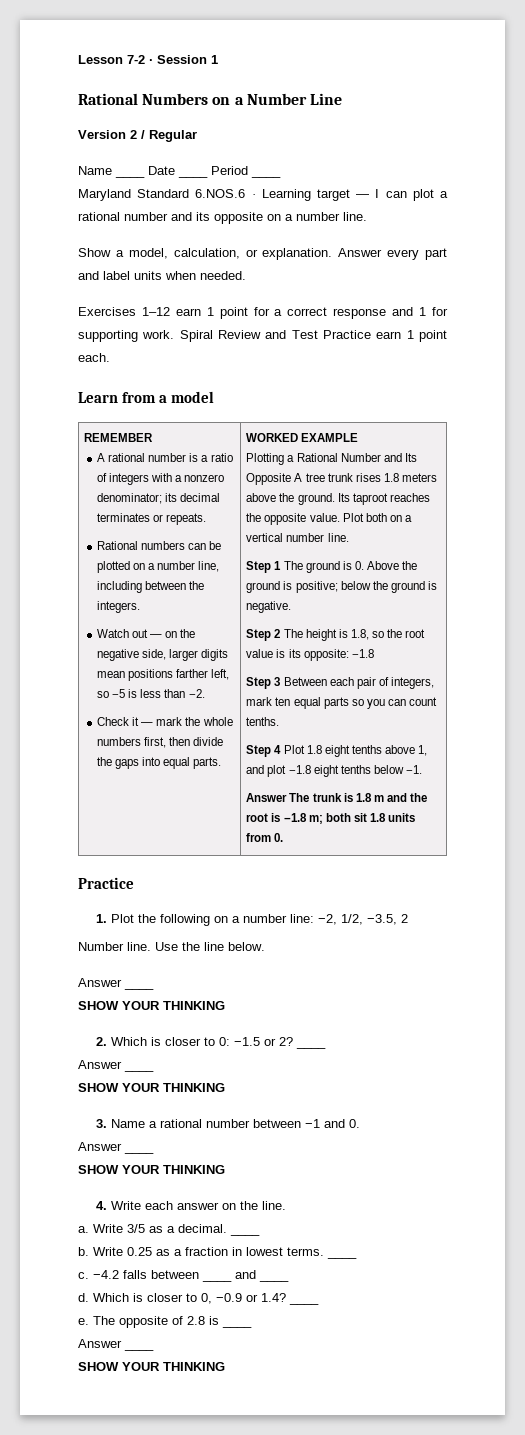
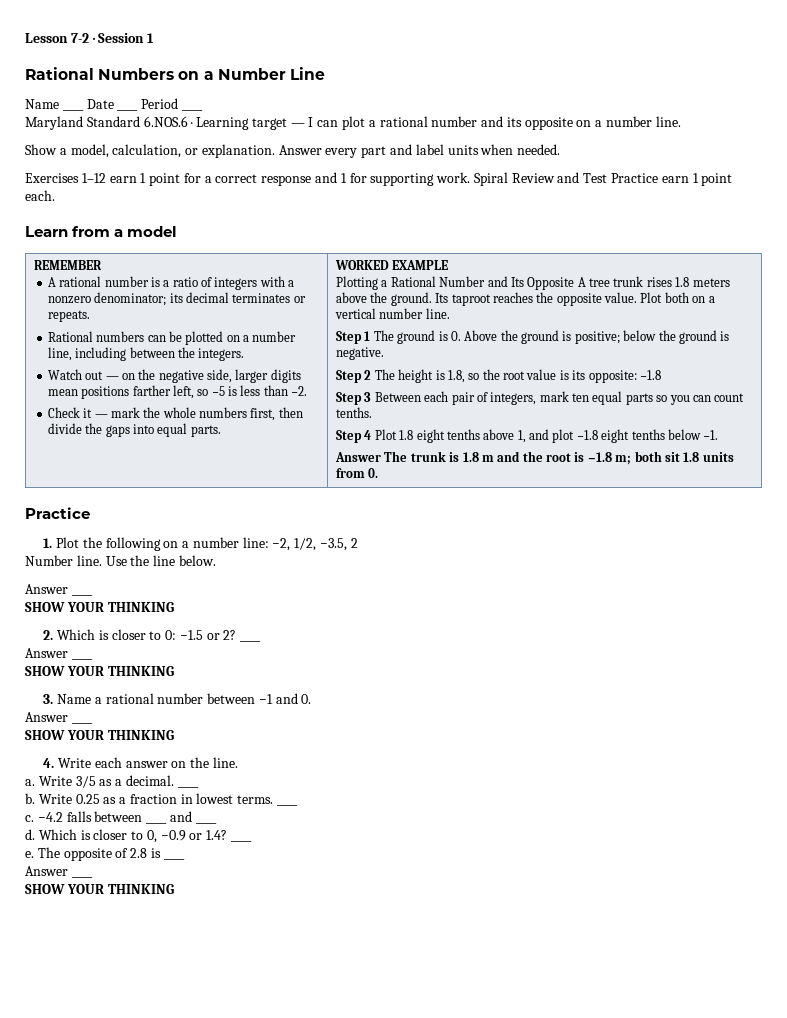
[78,130,197,142] // Version 2 / Regular -> (325, 73) none

